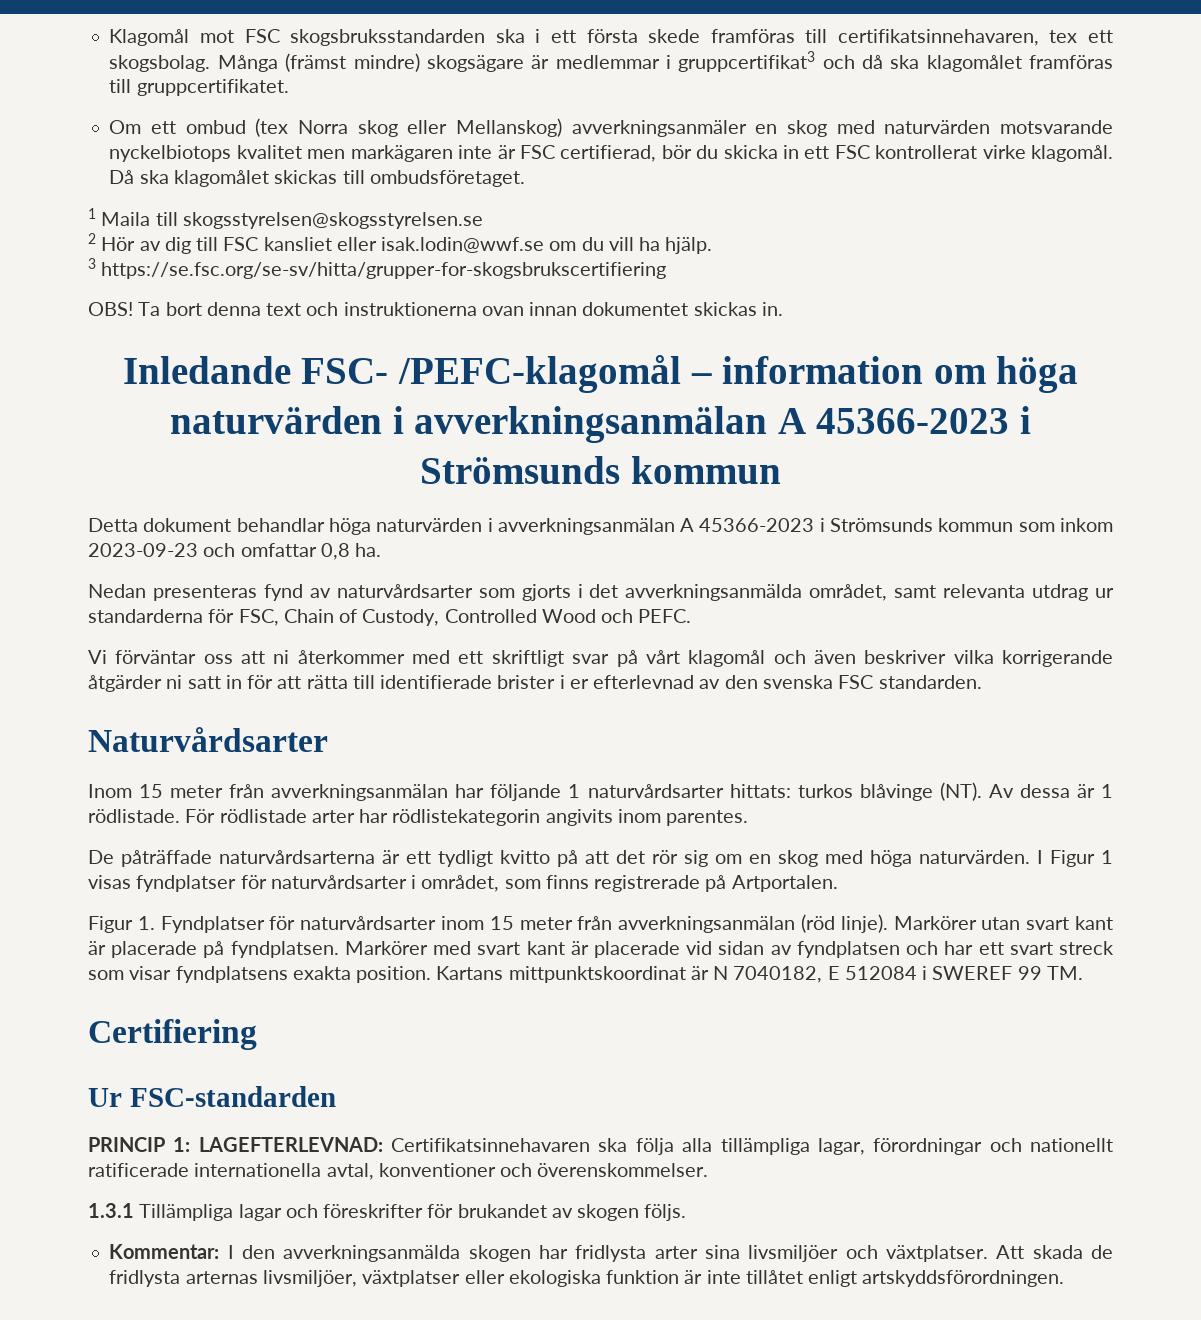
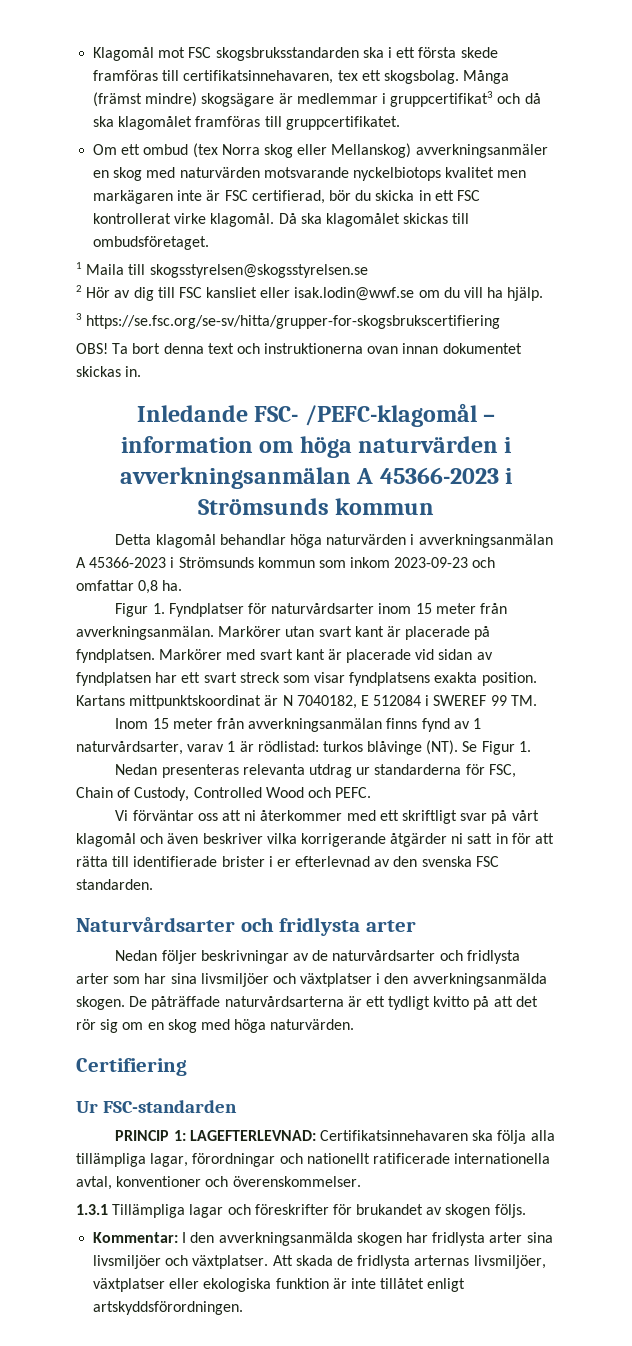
[143,518,232,532] dokument -> [155,534,216,548] klagomål
[88,584,937,601] Nedan presenteras fynd av naturvårdsarter som gjorts i det avverkningsanmälda området, samt -> [115,603,507,617] [76,626,491,640] [76,649,493,663] [76,672,537,686] [76,695,537,709] [115,718,481,732] [76,740,531,755] [115,764,239,778] Figur 1. Fyndplatser för naturvårdsarter inom 15 meter från avverkningsanmälan. Markörer utan svart kant är placerade på fyndplatsen. Markörer med svart kant är placerade vid sidan av fyndplatsen har ett svart streck som visar fyndplatsens exakta position. Kartans mittpunktskoordinat är N 7040182, E 512084 i SWEREF 99 TM. // Inom 15 meter från avverkningsanmälan finns fynd av 1 naturvårdsarter, varav 1 är rödlistad: turkos blåvinge (NT). Se Figur 1. // Nedan presenteras
[88,782,1113,801] [88,809,749,826] // Inom 15 meter från avverkningsanmälan har följande 1 naturvårdsarter hittats: turkos blåvinge (NT). Av dessa är 1 rödlistade. För rödlistade arter har rödlistekategorin angivits inom parentes. // -> [240,917,417,936] [115,950,520,964] [76,973,547,987] [76,996,125,1010] och fridlysta arter // Nedan följer beskrivningar av de naturvårdsarter och fridlysta arter som har sina livsmiljöer och växtplatser i den avverkningsanmälda skogen.
[1037,850,1113,867] [88,875,838,892] [88,914,1113,933] [88,941,1114,958] [88,966,1083,983] I Figur 1 visas fyndplatser för naturvårdsarter i området, som finns registrerade på Artportalen. // Figur 1. Fyndplatser för naturvårdsarter inom 15 meter från avverkningsanmälan (röd linje). Markörer utan svart kant är placerade på fyndplatsen. Markörer med svart kant är placerade vid sidan av fyndplatsen och har ett svart streck som visar fyndplatsens exakta position. Kartans mittpunktskoordinat är N 7040182, E 512084 i SWEREF 99 TM. -> (355, 1024) none

